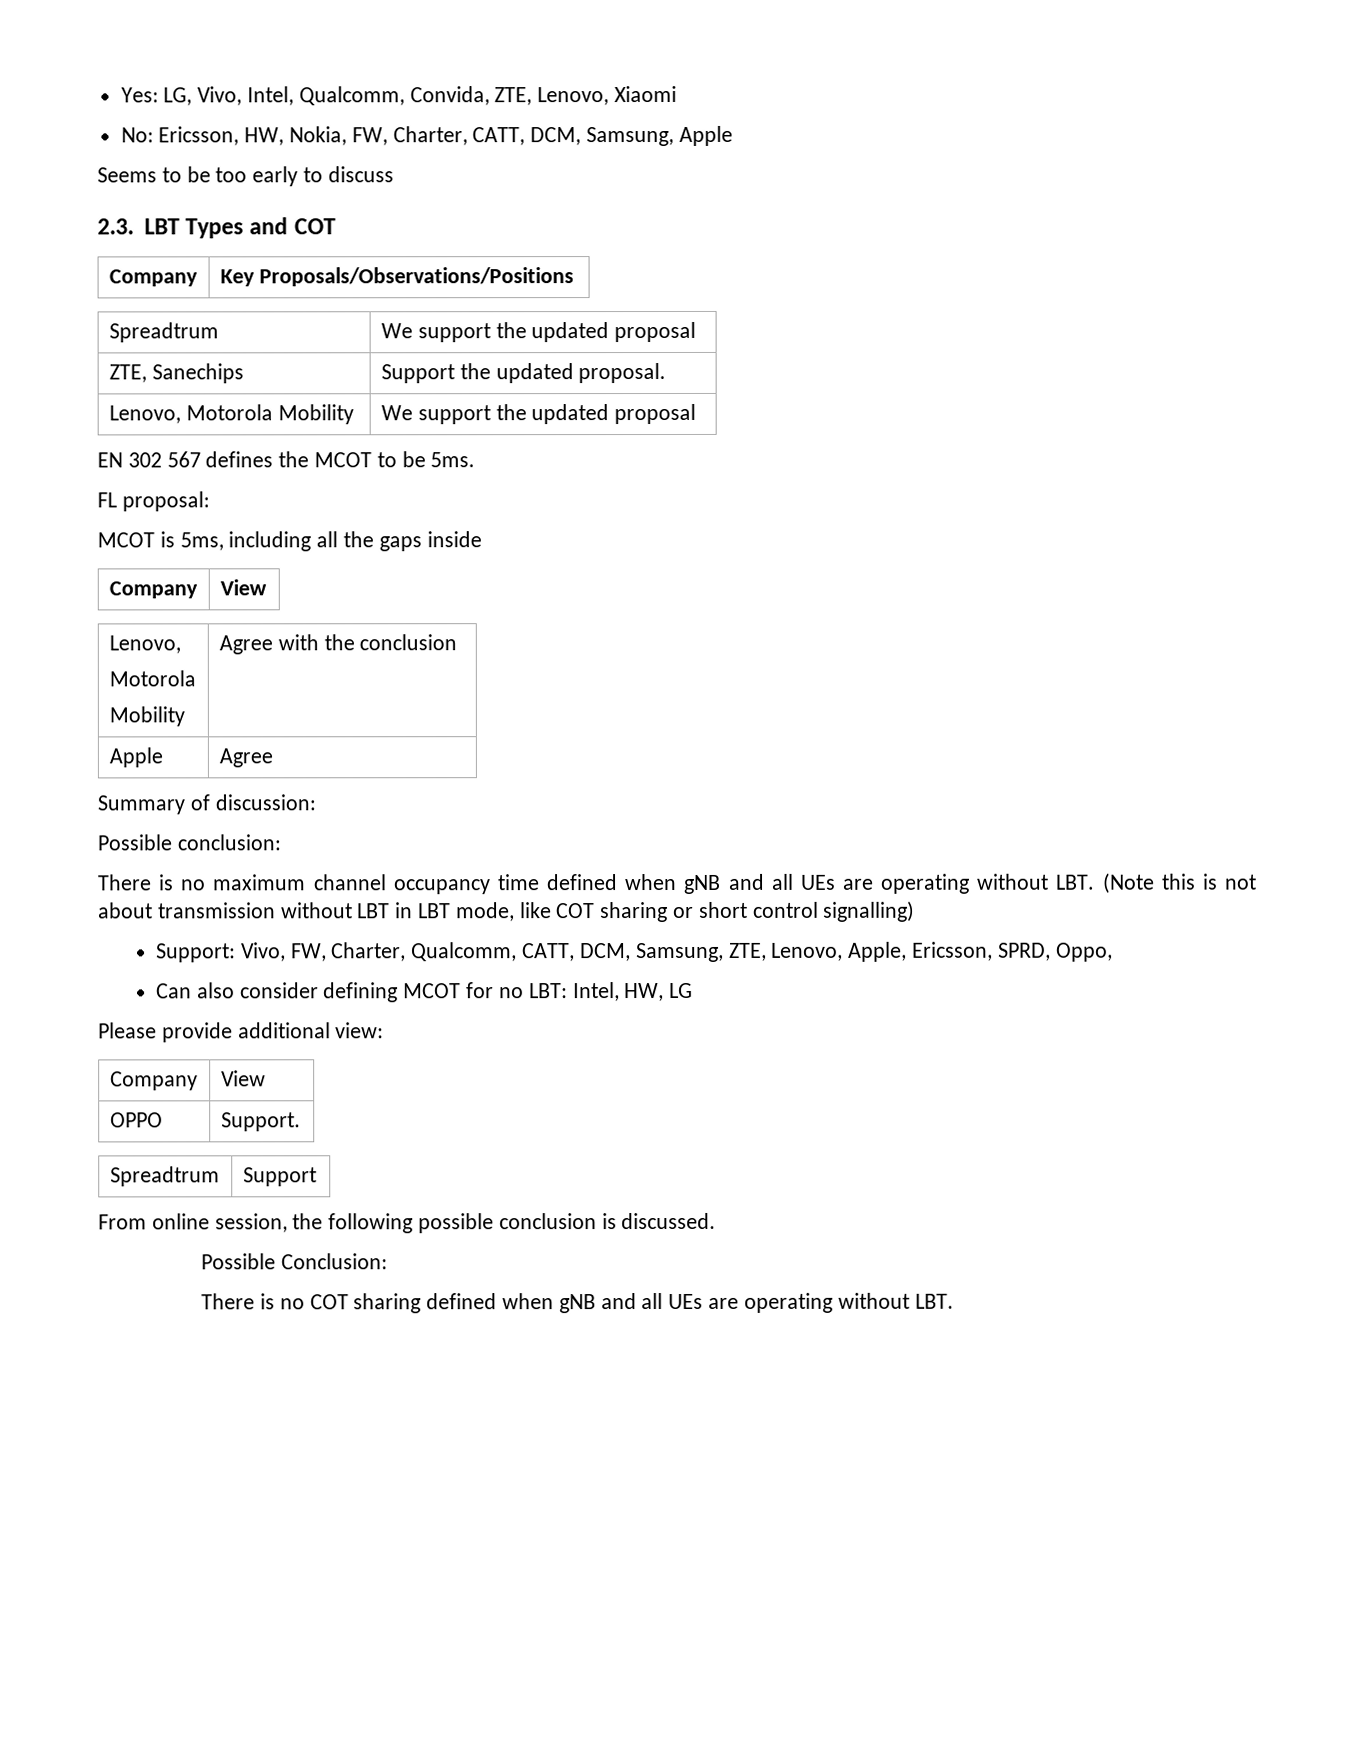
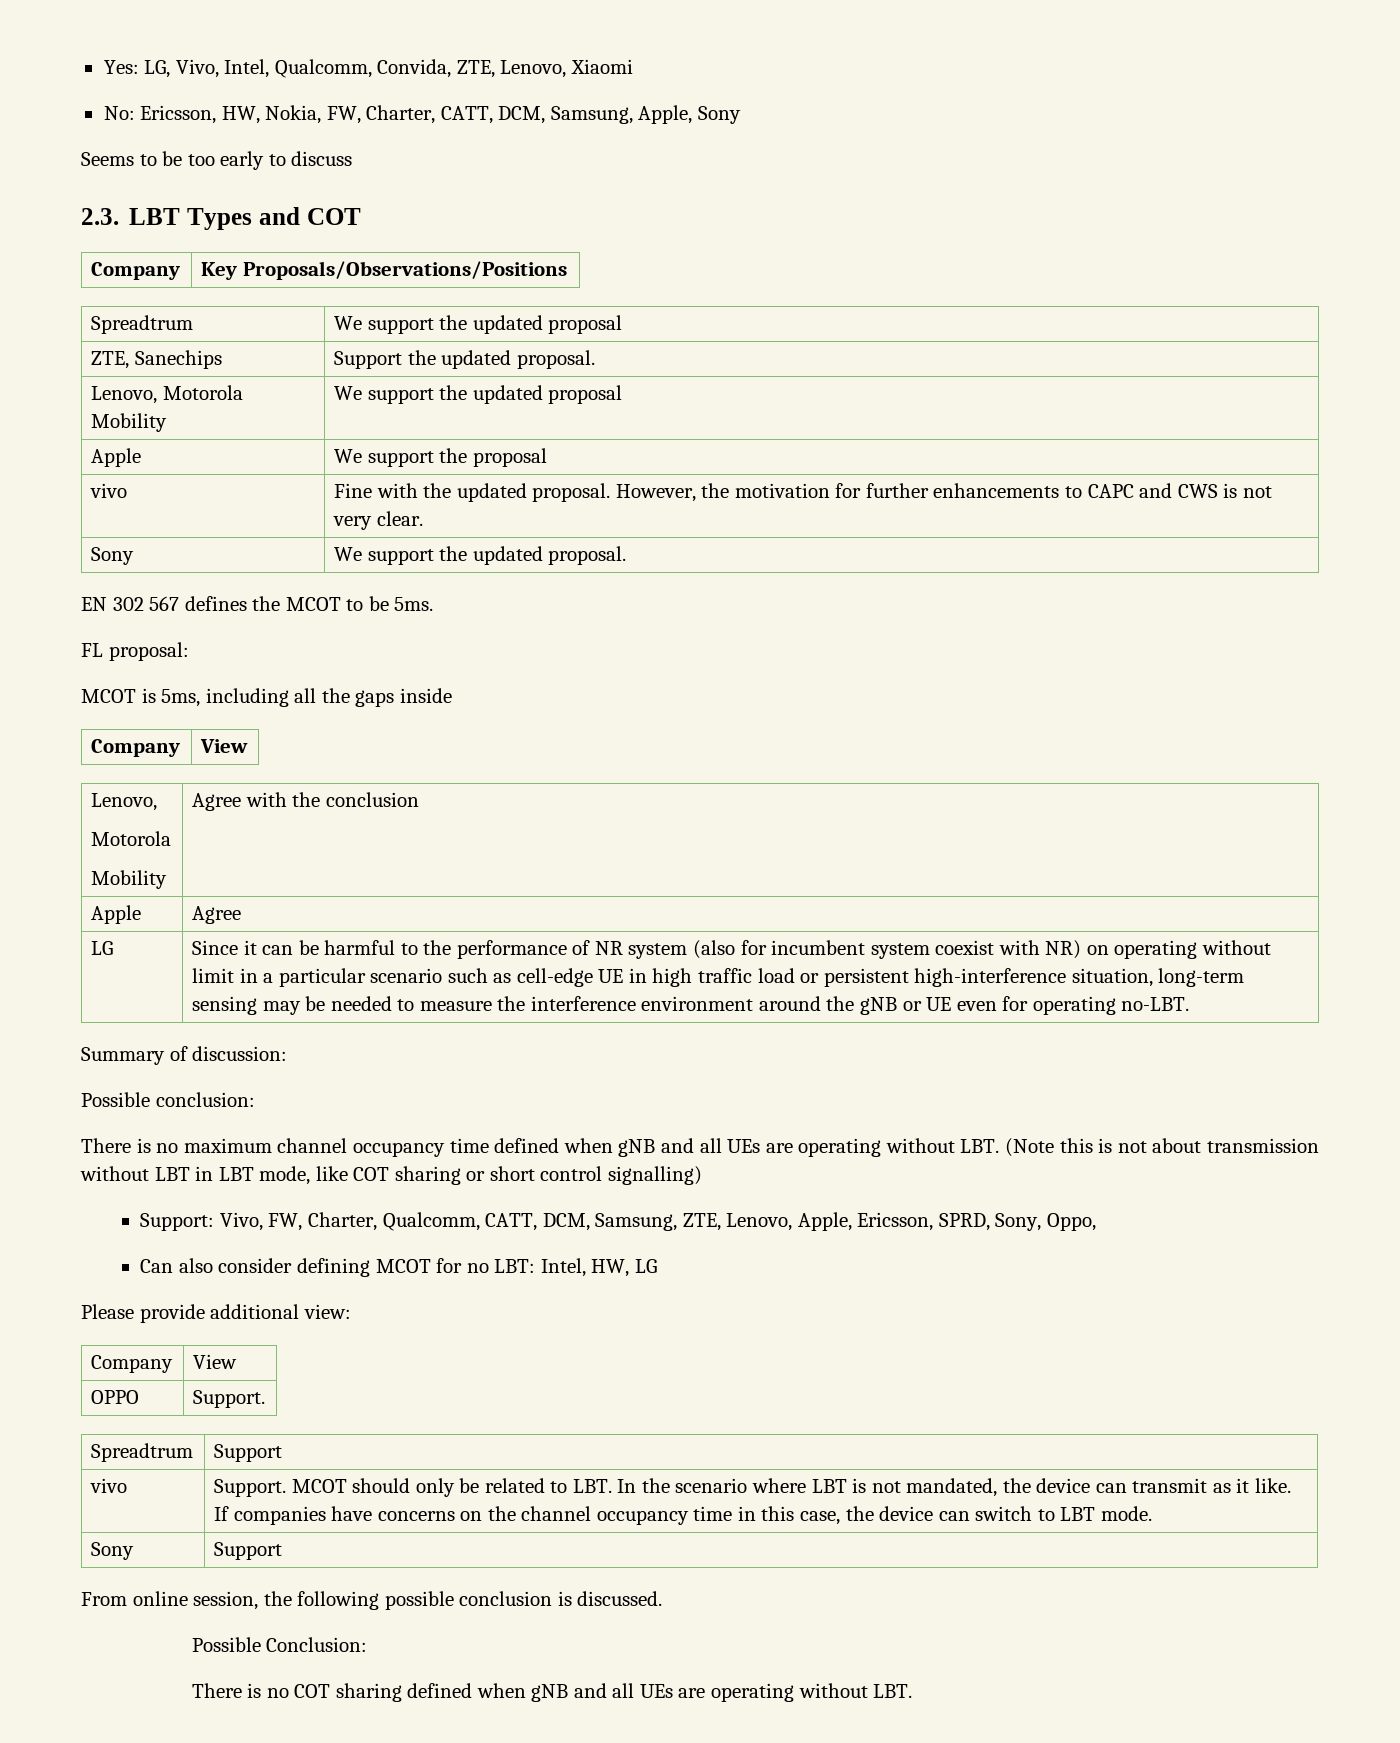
[678,125,733,146] Apple -> [638,105,741,124] Apple, Sony
(697, 414) none -> [91,448,142,467] [334,448,547,467] [90,483,128,498] [334,483,1272,502] [333,511,423,530] [91,547,135,565] [334,546,627,565] // Apple | We support the proposal // vivo | Fine with the updated proposal. However, the motivation for further enhancements to CAPC and CWS is not very clear. // Sony | We support the updated proposal.
(273, 758) none -> [91,941,114,955] [192,940,1271,959] [192,968,1245,987] [192,996,1190,1015] // LG | Since it can be harmful to the performance of NR system (also for incumbent system coexist with NR) on operating without limit in a particular scenario such as cell-edge UE in high traffic load or persistent high-interference situation, long-term sensing may be needed to measure the interference environment around the gNB or UE even for operating no-LBT.
(1051, 951) none -> [995,1213,1042,1231] Sony,
(317, 1177) none -> [90,1478,128,1493] [214,1478,1291,1497] [214,1506,1152,1525] [91,1542,135,1560] [214,1542,283,1560] // vivo | Support. MCOT should only be related to LBT. In the scenario where LBT is not mandated, the device can transmit as it like. If companies have concerns on the channel occupancy time in this case, the device can switch to LBT mode. // Sony | Support

